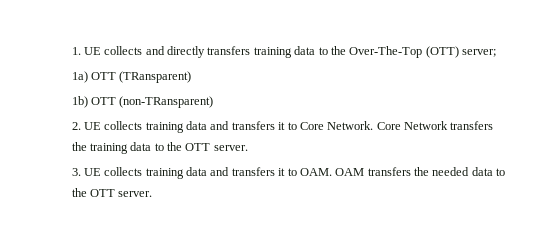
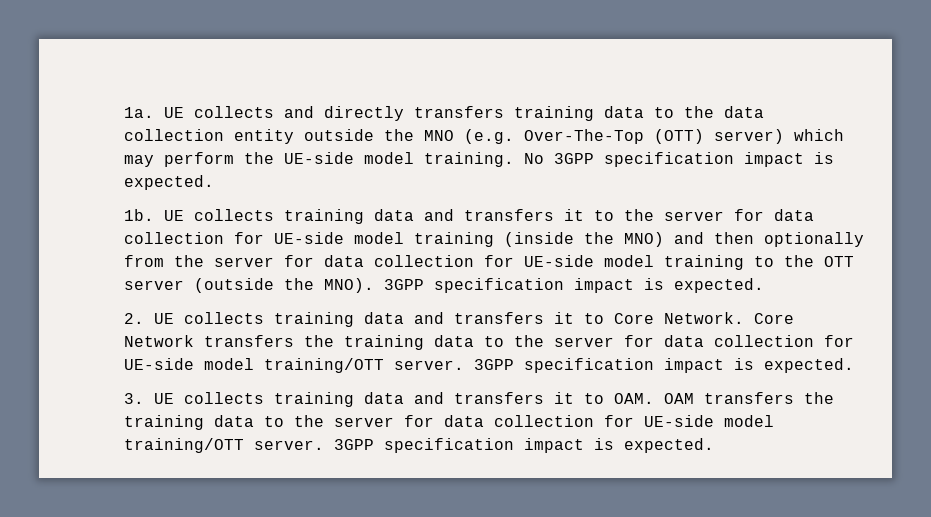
[71,47,81,55] 1. -> [123,107,154,118] 1a.
[349,46,497,58] [71,71,192,83] [71,96,214,108] Over-The-Top (OTT) server; // 1a) OTT (TRansparent) // 1b) OTT (non-TRansparent) -> [723,106,764,118] [123,129,844,144] [123,152,834,167] [123,175,214,190] [123,209,814,224] [123,232,864,247] [123,255,854,270] [123,278,764,293] data collection entity outside the MNO (e.g. Over-The-Top (OTT) server) which may perform the UE-side model training. No 3GPP specification impact is expected. // 1b. UE collects training data and transfers it to the server for data collection for UE-side model training (inside the MNO) and then optionally from the server for data collection for UE-side model training to the OTT server (outside the MNO). 3GPP specification impact is expected.
[185,143,248,151] OTT server. -> [553,335,854,347] [123,358,854,373] server for data collection for UE-side model training/OTT server. 3GPP specification impact is expected.
[432,167,506,176] [71,188,153,197] needed data to the OTT server. -> [123,415,774,430] [123,438,714,453] training data to the server for data collection for UE-side model training/OTT server. 3GPP specification impact is expected.

